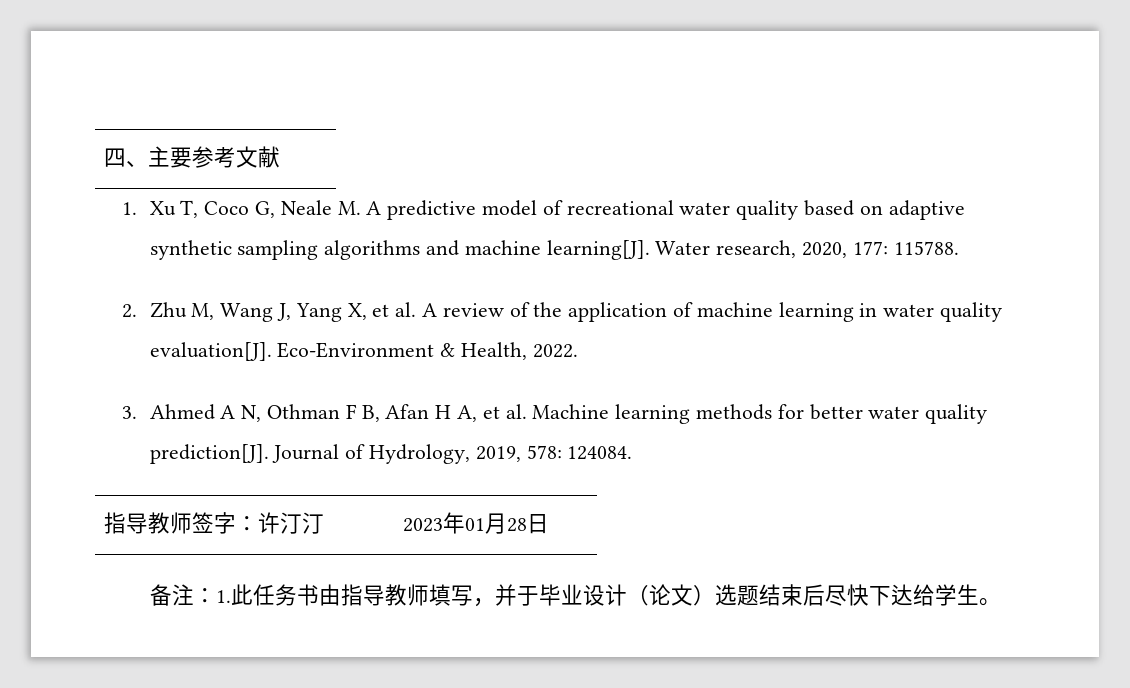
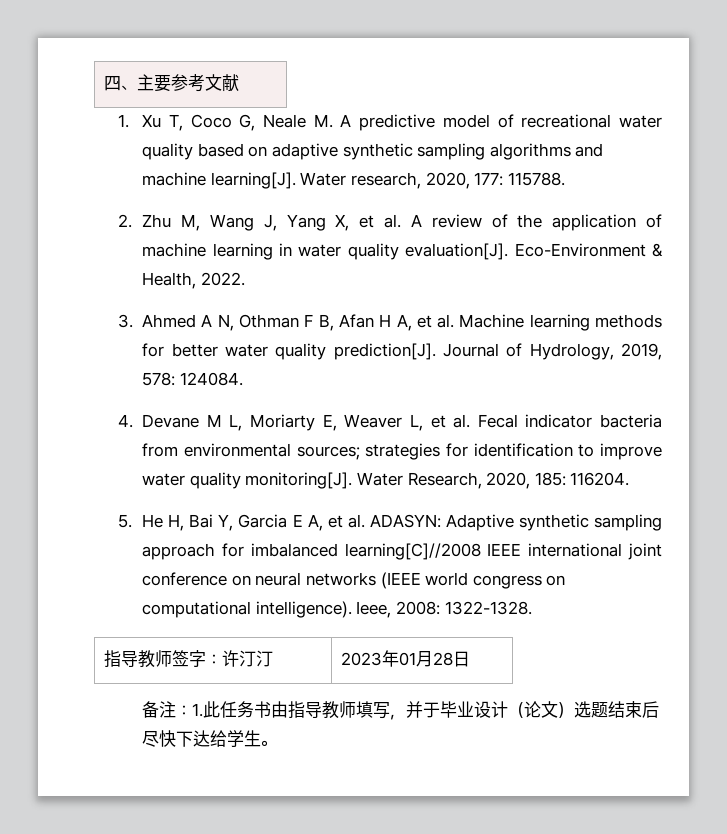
(633, 453) none -> [118,414,662,431] [142,443,662,460] [142,472,630,489] [118,514,662,531] [142,543,662,560] [142,572,566,589] [142,601,532,618] // 4. Devane M L, Moriarty E, Weaver L, et al. Fecal indicator bacteria from environmental sources; strategies for identification to improve water quality monitoring[J]. Water Research, 2020, 185: 116204. // 5. He H, Bai Y, Garcia E A, et al. ADASYN: Adaptive synthetic sampling approach for imbalanced learning[C]//2008 IEEE international joint conference on neural networks (IEEE world congress on computational intelligence). Ieee, 2008: 1322-1328.

